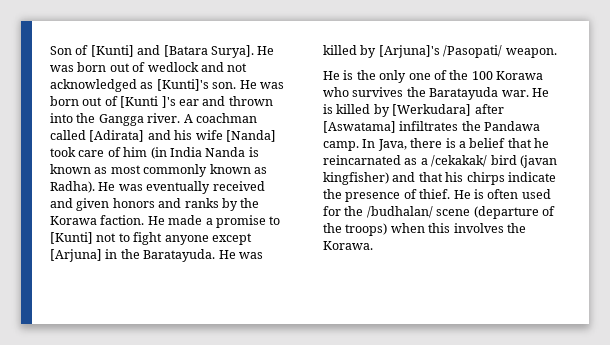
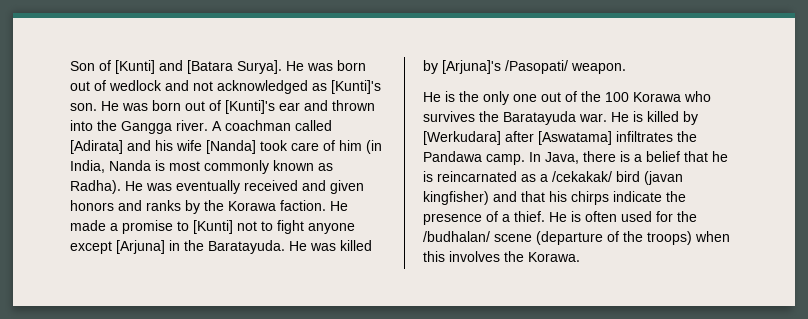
[120,96,176,108] [Kunti ]'s -> [225,100,275,114] [Kunti]'s
[169,147,202,157] India -> [70,160,105,173] India,
[50,164,108,174] known as -> (165, 165) none
(431, 76) none -> [541,92,561,102] out
(549, 143) none -> [423,171,433,182] is
(417, 194) none -> [502,214,510,222] a

